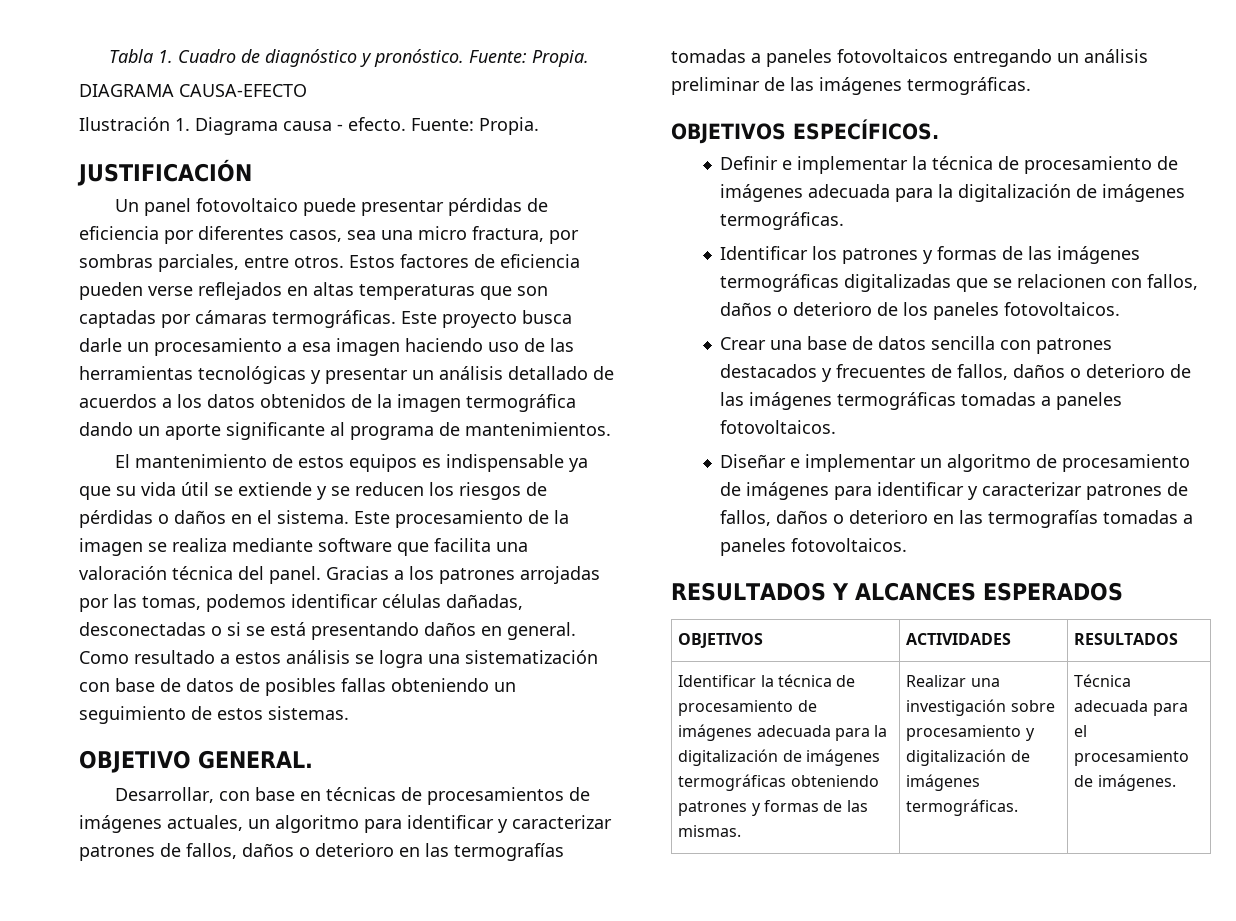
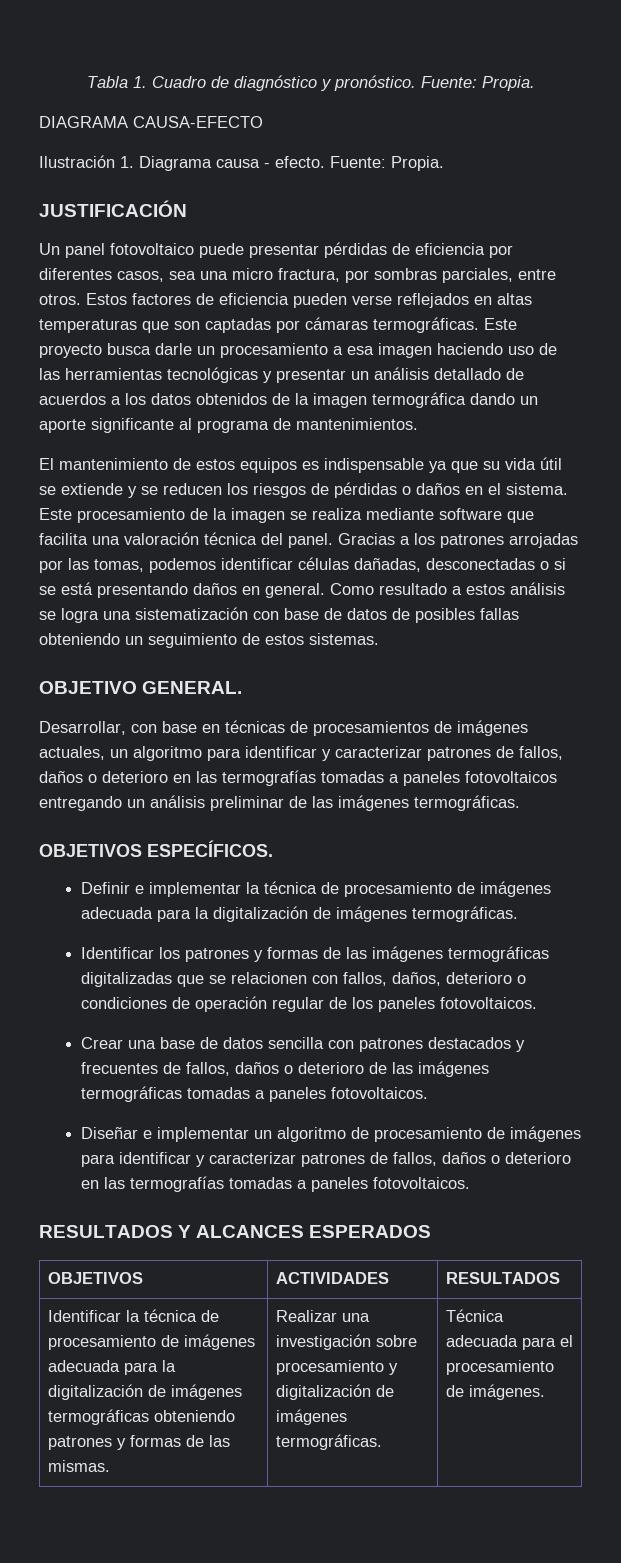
[720,302,873,316] daños o deterioro -> [391,972,526,986] [80,996,324,1012] daños, deterioro o condiciones de operación regular

